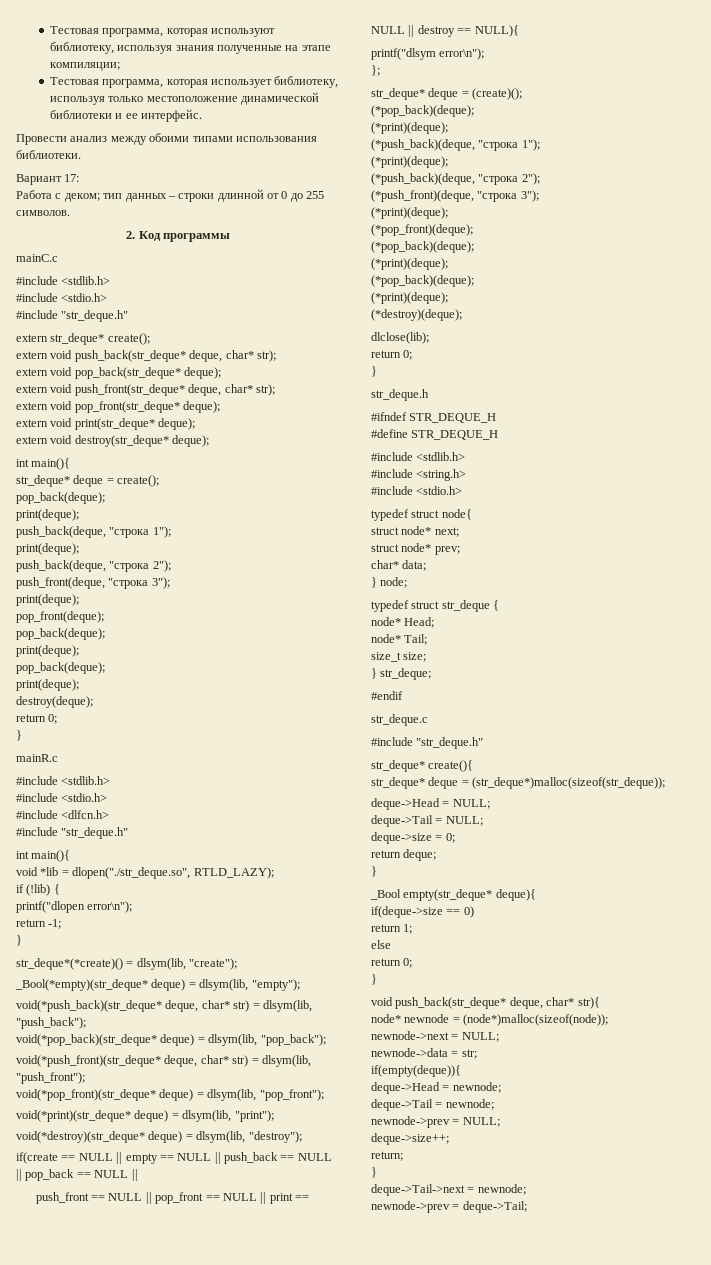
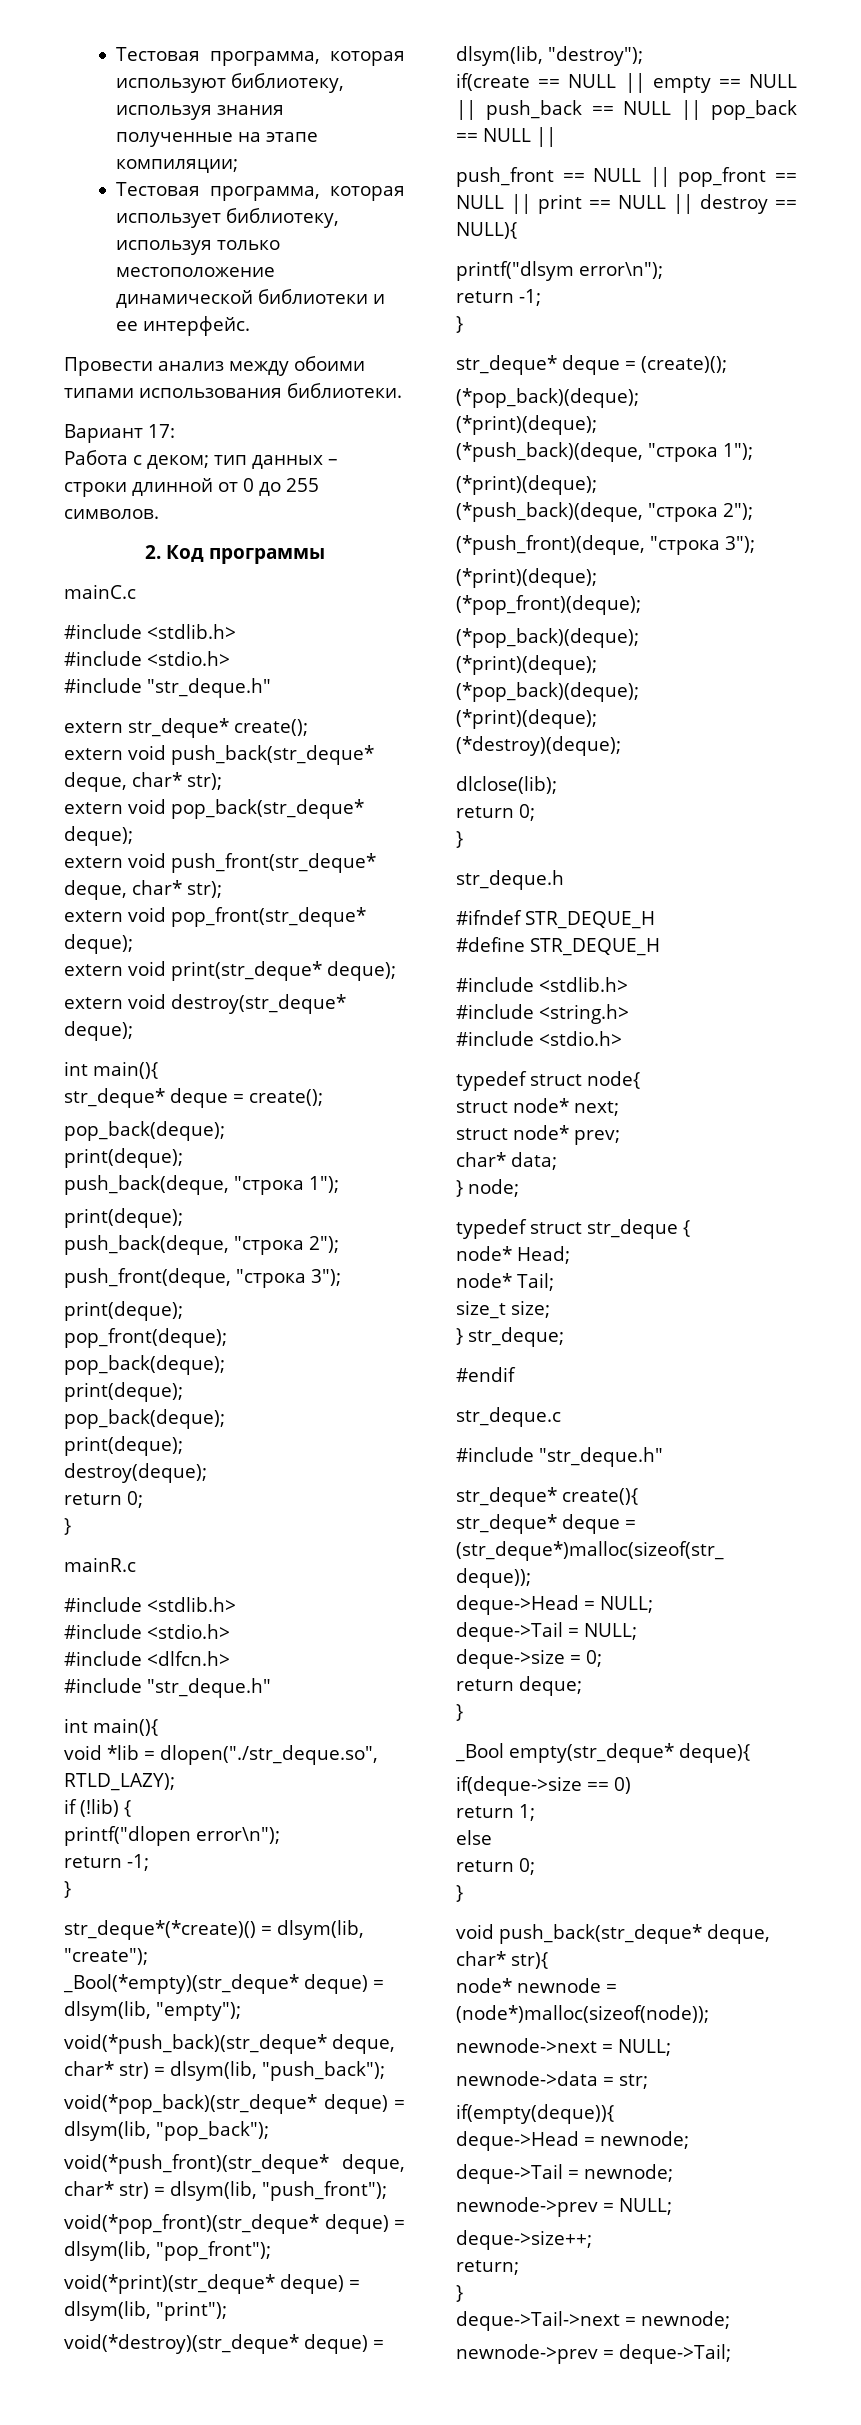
[371,65,380,76] }; -> [456,289,541,306] [456,316,463,333] return -1; // }

